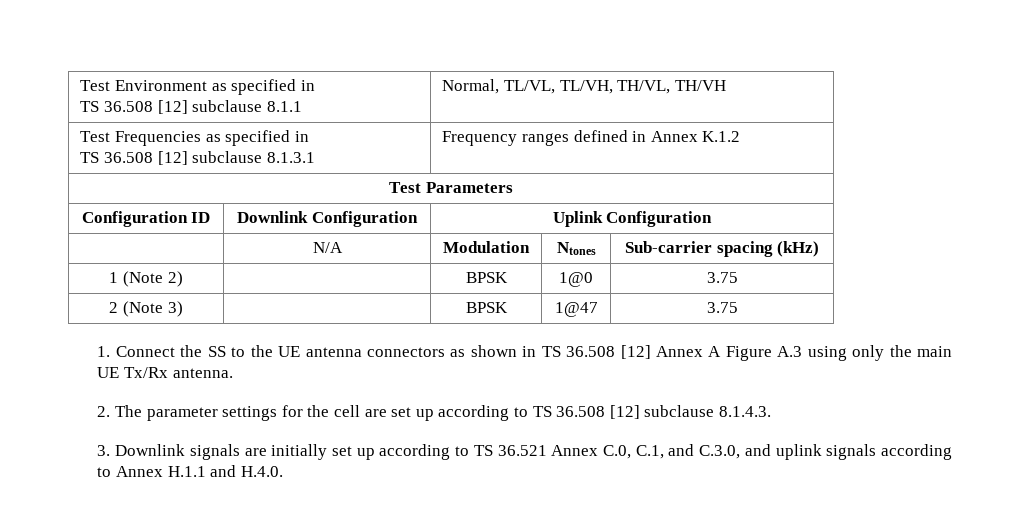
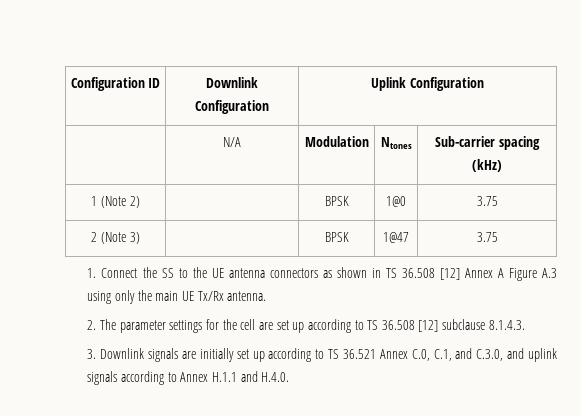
[80,79,315,95] [80,100,302,114] [442,79,726,94] [80,130,309,146] [80,151,315,165] [442,130,741,146] [389,182,513,193] Test Environment as specified in // TS 36.508 [12] subclause 8.1.1 | Normal, TL/VL, TL/VH, TH/VL, TH/VH // Test Frequencies as specified in // TS 36.508 [12] subclause 8.1.3.1 | Frequency ranges defined in Annex K.1.2 // Test Parameters // -> (70, 84) none

